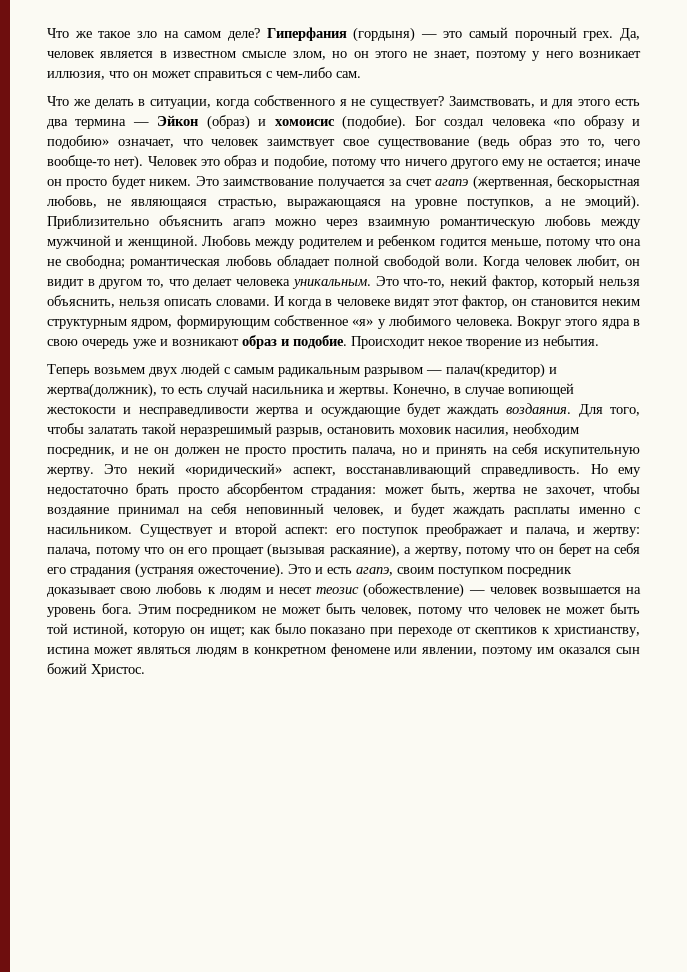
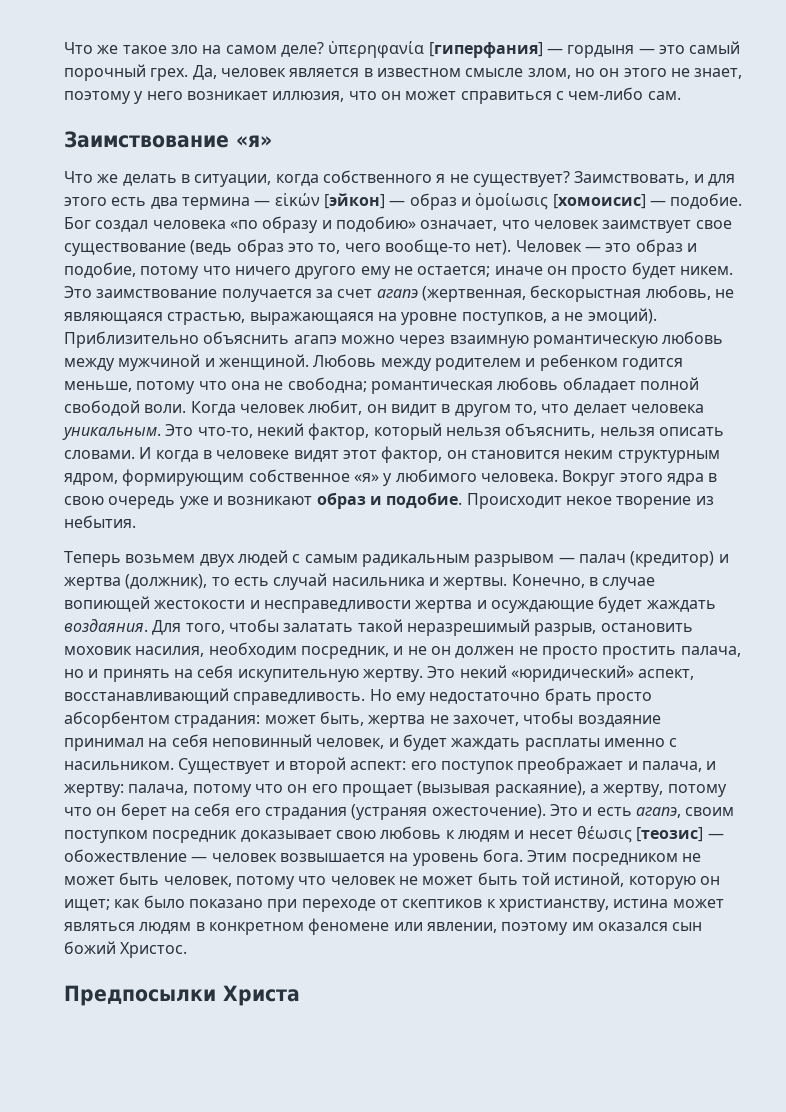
[266,27,416,42] Гиперфания (гордыня) -> [328,40,635,58] ὑπερηφανία [гиперфания] — гордыня
(361, 74) none -> [64,131,272,148] // Заимствование «я»
[157,115,407,130] Эйкон (образ) и хомоисис (подобие). -> [274,192,743,210] εἰκών [эйкон] — образ и ὁμοίωσις [хомоисис] — подобие.
(198, 161) none -> [584,246,601,252] —
[446,363,557,378] [46,383,157,398] палач(кредитор) и жертва(должник), -> [578,551,729,567] [64,574,208,590] палач (кредитор) и жертва (должник),
[316,583,465,598] теозис (обожествление) -> [576,826,724,843] [64,849,187,862] θέωσις [теозис] — обожествление
(145, 670) none -> [64,985,300,1006] // Предпосылки Христа

